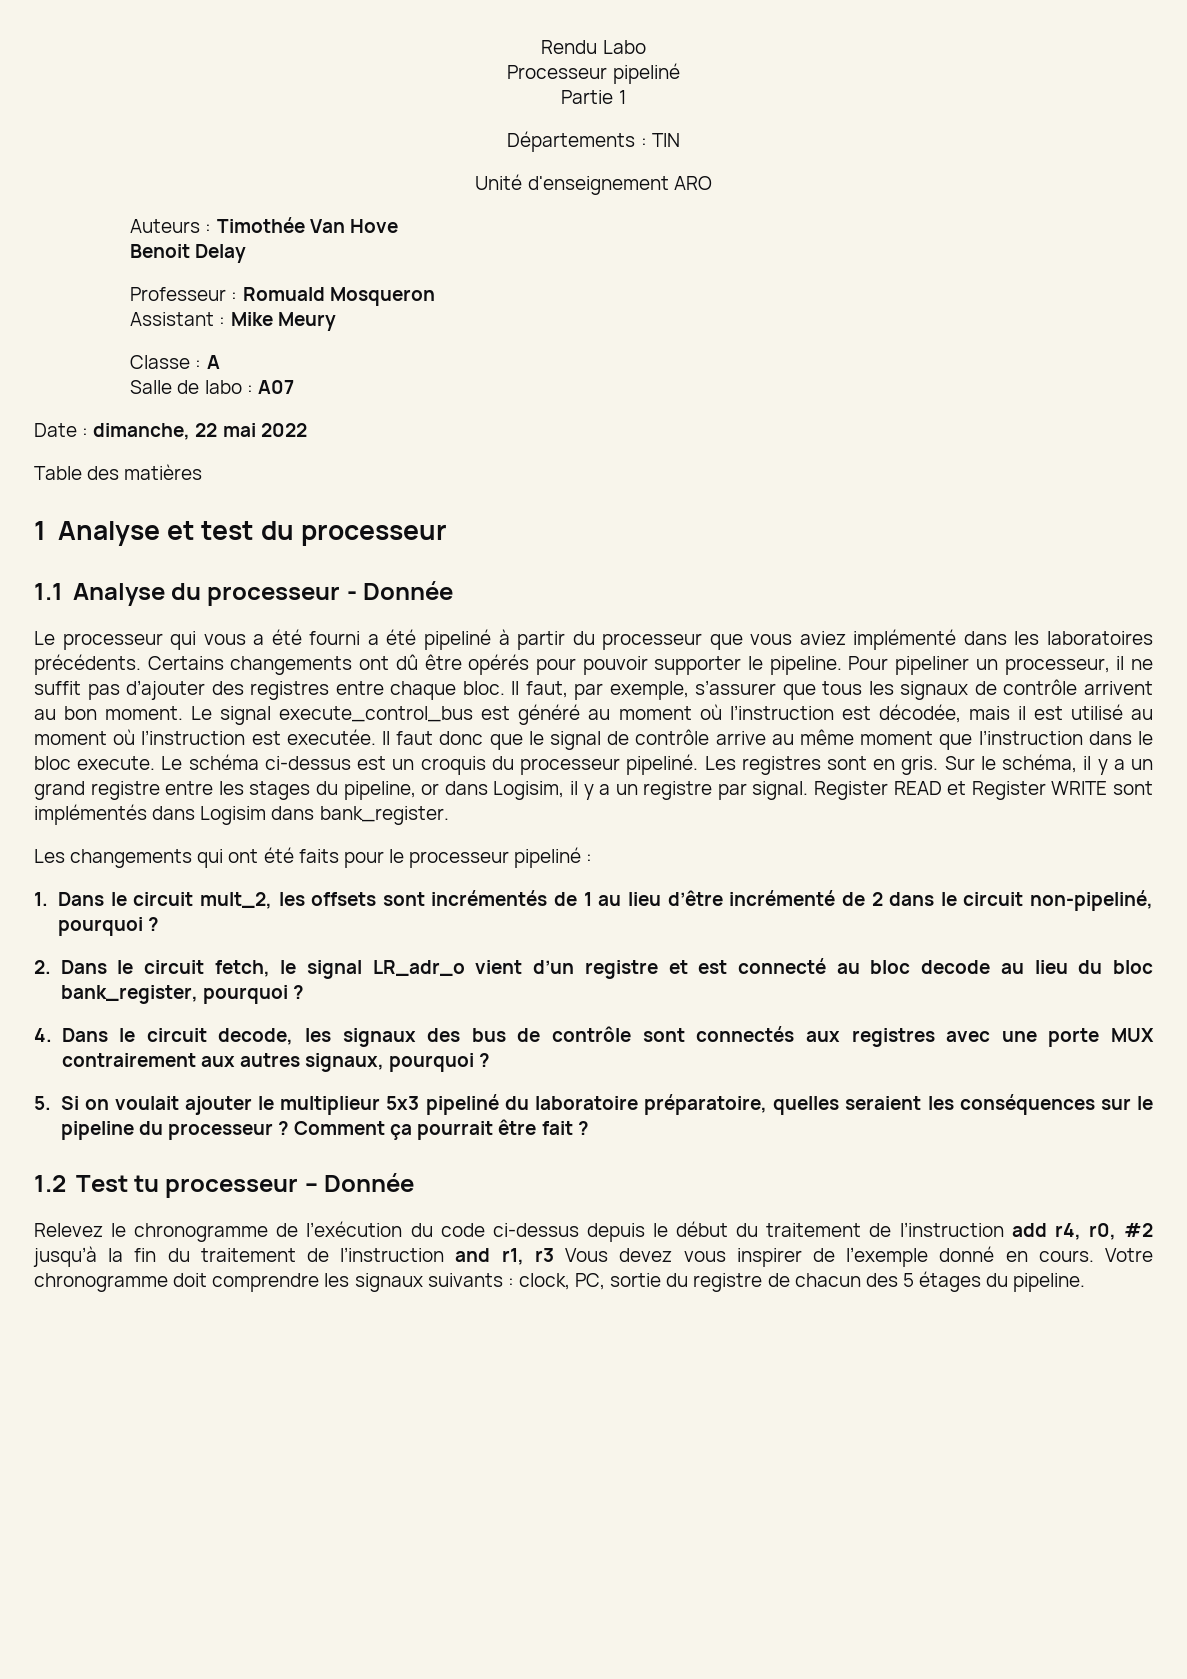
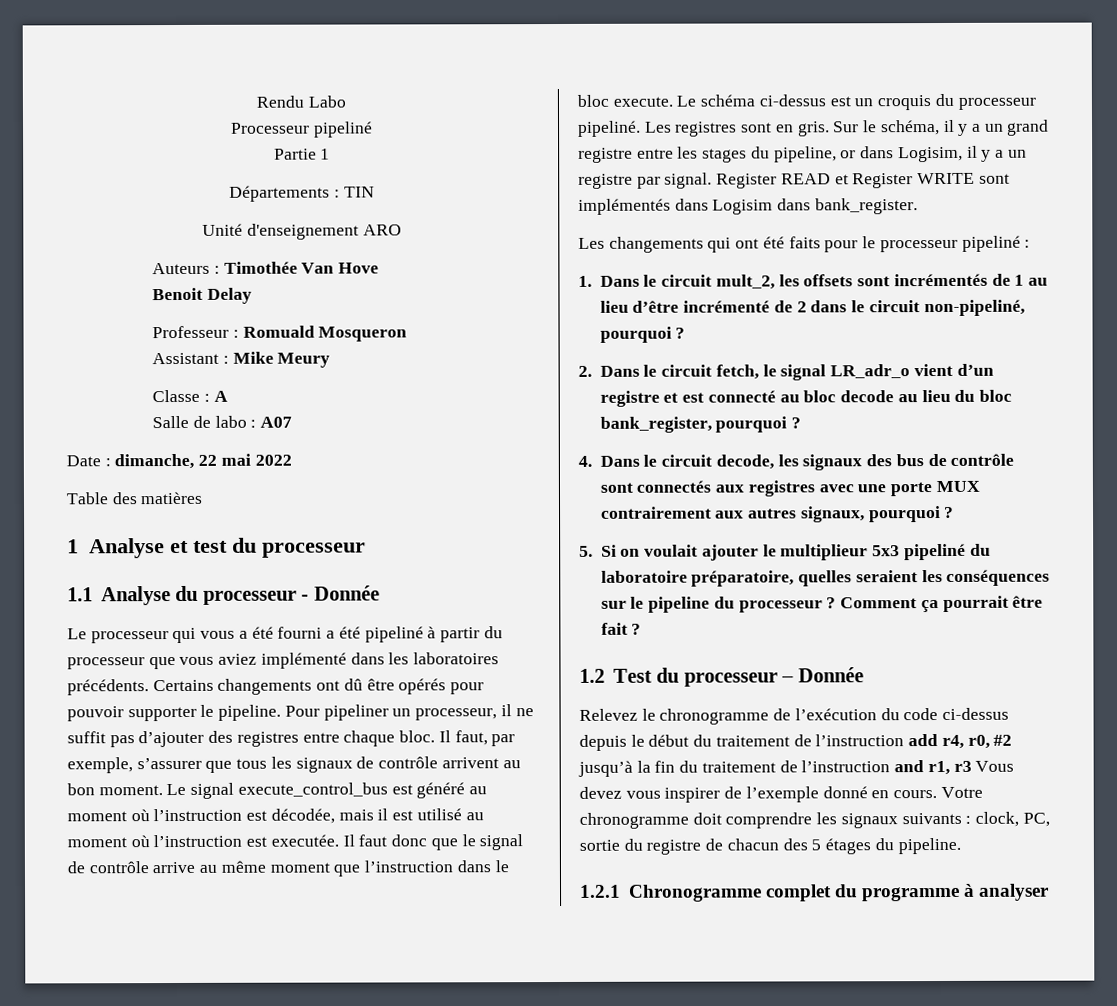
[133,1175,159,1192] tu -> [656,667,680,683] du
(1086, 1282) none -> [580,883,1051,902] // 1.2.1 Chronogramme complet du programme à analyser

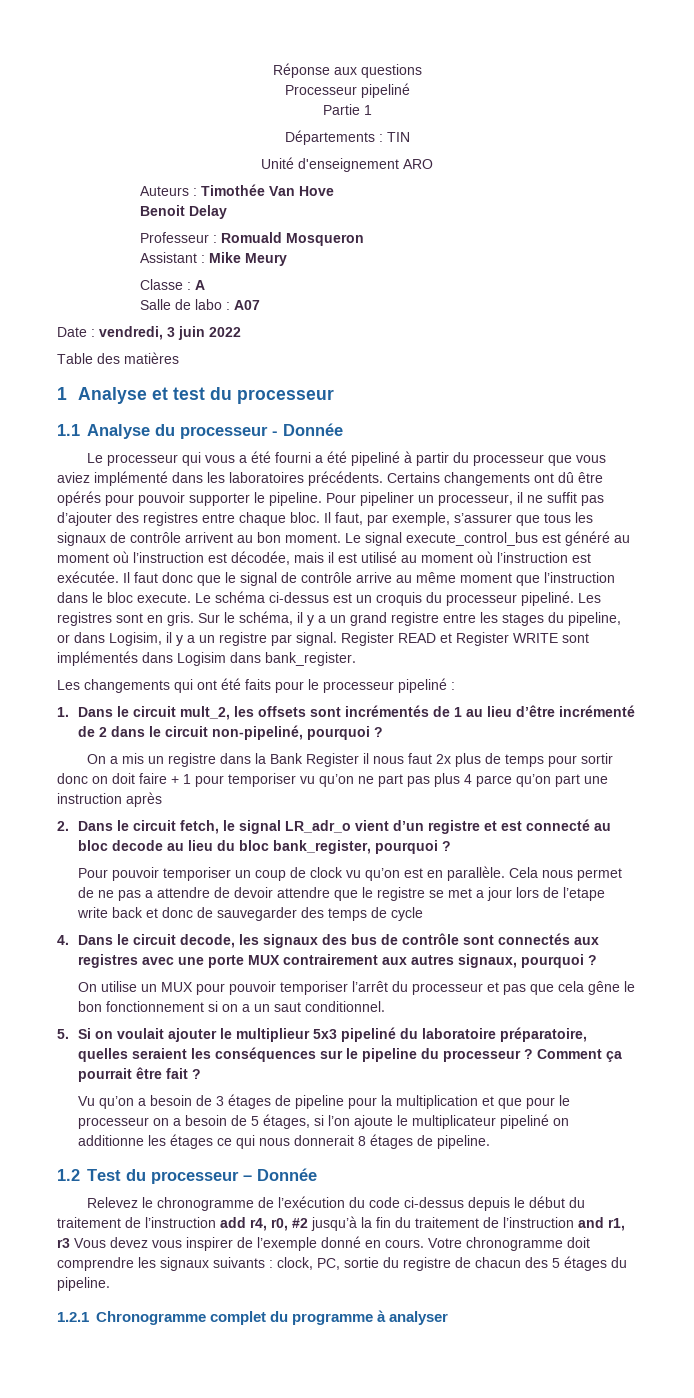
[256,95,346,108] Rendu Labo -> [272,63,422,78] Réponse aux questions
[114,453,251,470] dimanche, 22 mai -> [99,326,205,340] vendredi, 3 juin
[270,834,339,847] executée. -> [57,571,119,583] exécutée.
(686, 333) none -> [86,753,613,767] [57,773,608,787] [57,792,162,807] // On a mis un registre dans la Bank Register il nous faut 2x plus de temps pour sortir donc on doit faire + 1 pour temporiser vu qu’on ne part pas plus 4 parce qu’on part une instruction après
(802, 423) none -> [77,866,622,881] [77,887,605,901] [76,907,423,921] // Pour pouvoir temporiser un coup de clock vu qu’on est en parallèle. Cela nous permet de ne pas a attendre de devoir attendre que le registre se met a jour lors de l’etape write back et donc de sauvegarder des temps de cycle
(955, 512) none -> [77,981,635,995] [77,1001,385,1012] // On utilise un MUX pour pouvoir temporiser l’arrêt du processeur et pas que cela gêne le bon fonctionnement si on a un saut conditionnel.
(642, 629) none -> [77,1094,570,1109] [77,1114,569,1129] [77,1134,490,1149] // Vu qu’on a besoin de 3 étages de pipeline pour la multiplication et que pour le processeur on a besoin de 5 étages, si l’on ajoute le multiplicateur pipeliné on additionne les étages ce qui nous donnerait 8 étages de pipeline.

